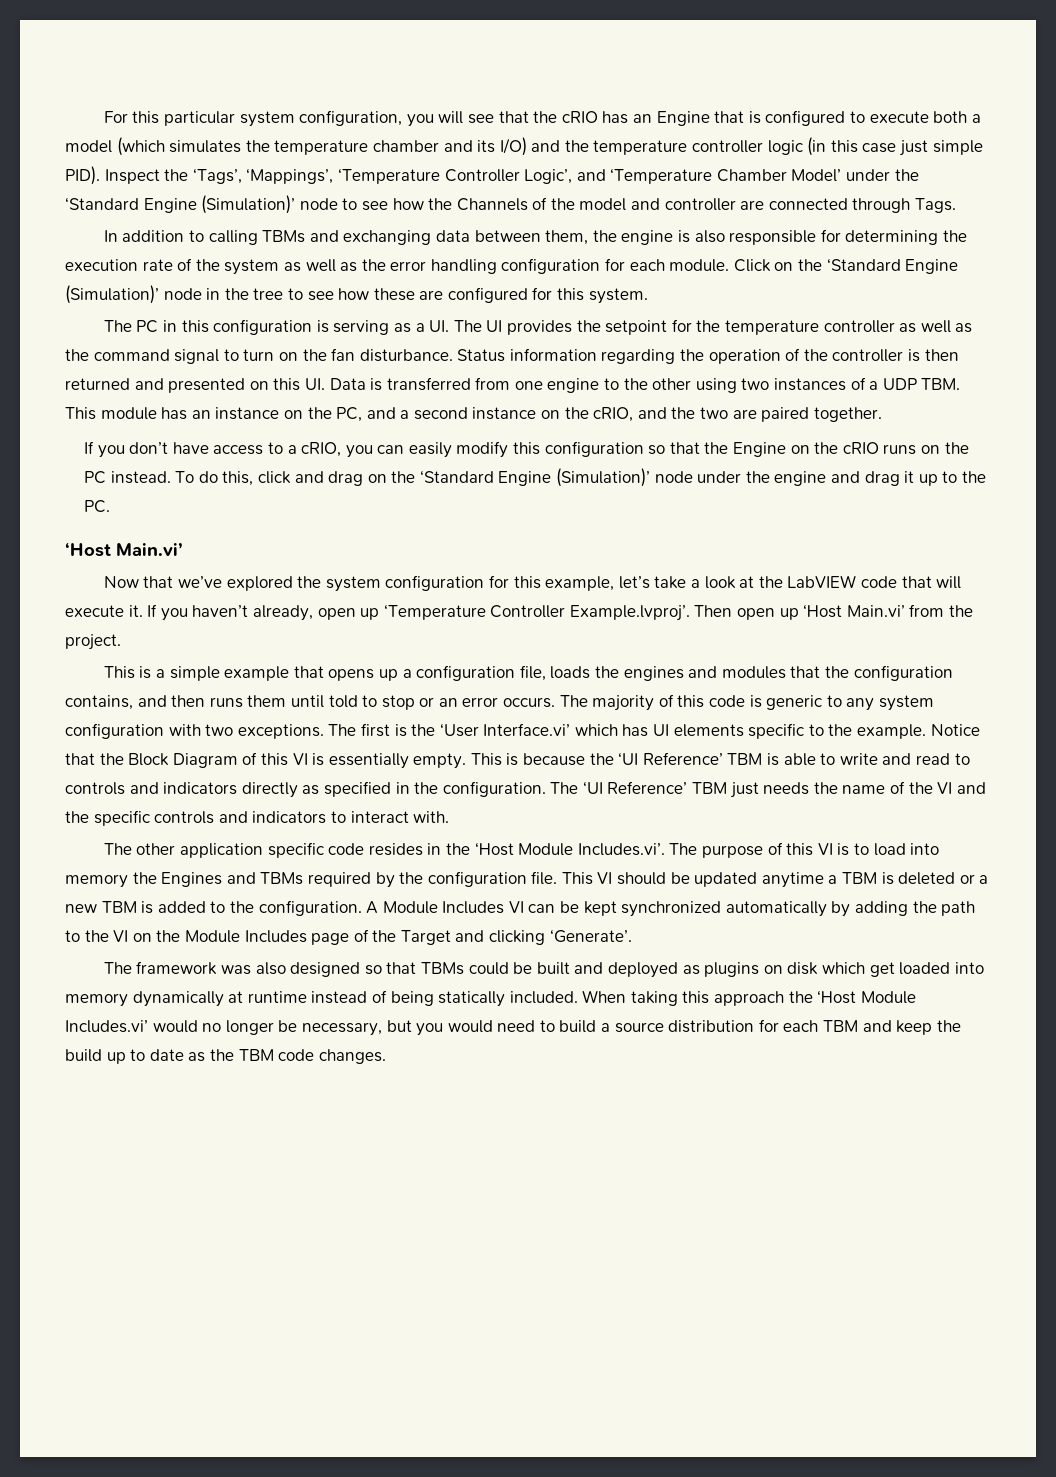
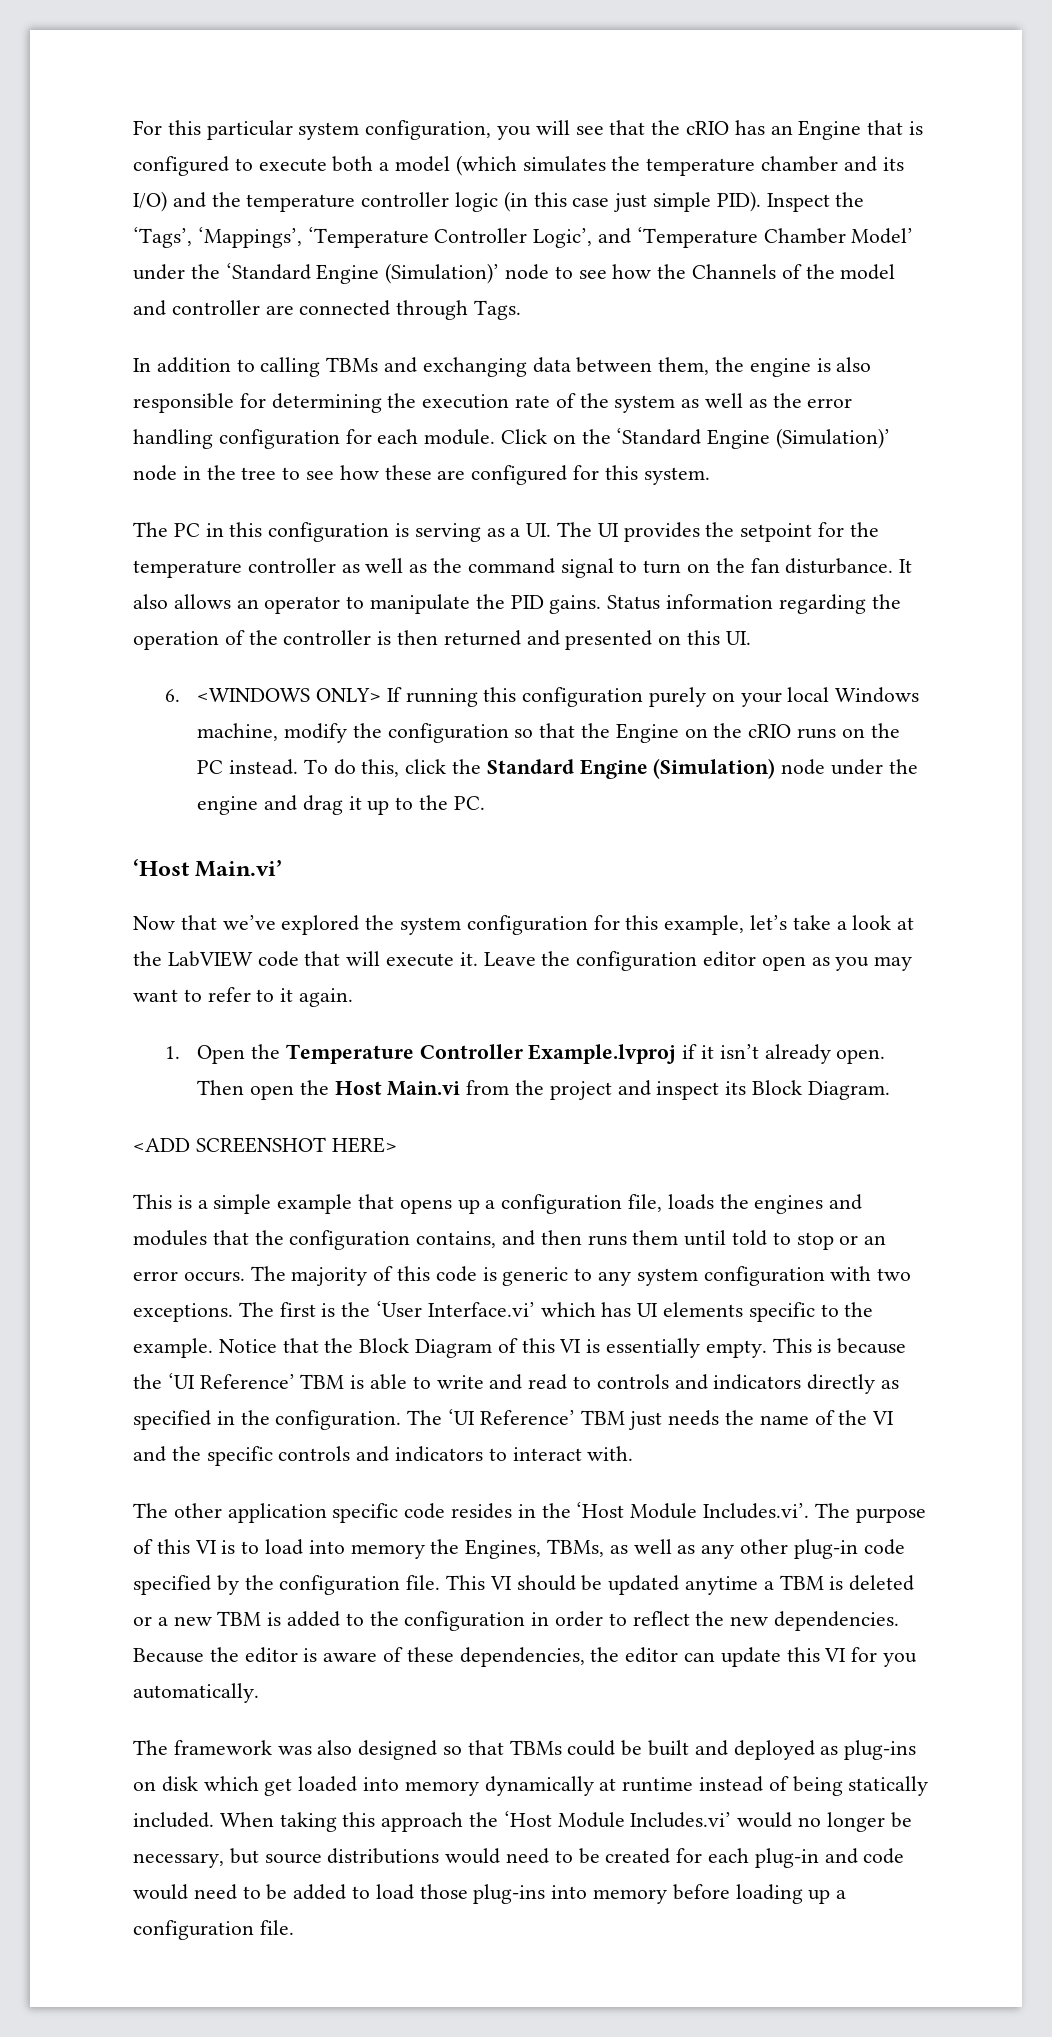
(453, 355) none -> [899,559,913,573] [133,594,602,614] It also allows an operator to manipulate the PID gains.
[329,377,961,393] [65,407,882,422] [83,441,541,458] Data is transferred from one engine to the other using two instances of a UDP TBM. This module has an instance on the PC, and a second instance on the cRIO, and the two are paired together. // If you don’t have access to a cRIO, you can easily modify this -> [165,687,920,707] [197,723,382,743] // 6. <WINDOWS ONLY> If running this configuration purely on your local Windows machine, modify the
[294,468,651,487] and drag on the ‘Standard Engine (Simulation)’ -> [451,758,776,779] the Standard Engine (Simulation)
[147,604,974,621] [65,634,121,650] If you haven’t already, open up ‘Temperature Controller Example.lvproj’. Then open up ‘Host Main.vi’ from the project. -> [483,951,913,971] [133,987,354,1007] [165,1044,886,1064] [197,1080,890,1100] [133,1137,397,1153] Leave the configuration editor open as you may want to refer to it again. // 1. Open the Temperature Controller Example.lvproj if it isn’t already open. Then open the Host Main.vi from the project and inspect its Block Diagram. // <ADD SCREENSHOT HERE>
[161,872,371,887] Engines and TBMs required -> [465,1539,905,1559] [133,1575,211,1595] Engines, TBMs, as well as any other plug-in code specified
[258,900,976,917] [65,929,632,945] configuration. A Module Includes VI can be kept synchronized automatically by adding the path to the VI on the Module Includes page of the Target and clicking ‘Generate’. -> [404,1611,900,1631] [133,1647,918,1667] [133,1683,259,1703] configuration in order to reflect the new dependencies. Because the editor is aware of these dependencies, the editor can update this VI for you automatically.
[704,962,760,977] plugins -> [844,1740,917,1760] plug-ins
[416,1019,961,1036] [65,1049,386,1064] you would need to build a source distribution for each TBM and keep the build up to date as the TBM code changes. -> [264,1848,905,1868] [133,1884,847,1904] [133,1920,294,1940] source distributions would need to be created for each plug-in and code would need to be added to load those plug-ins into memory before loading up a configuration file.

